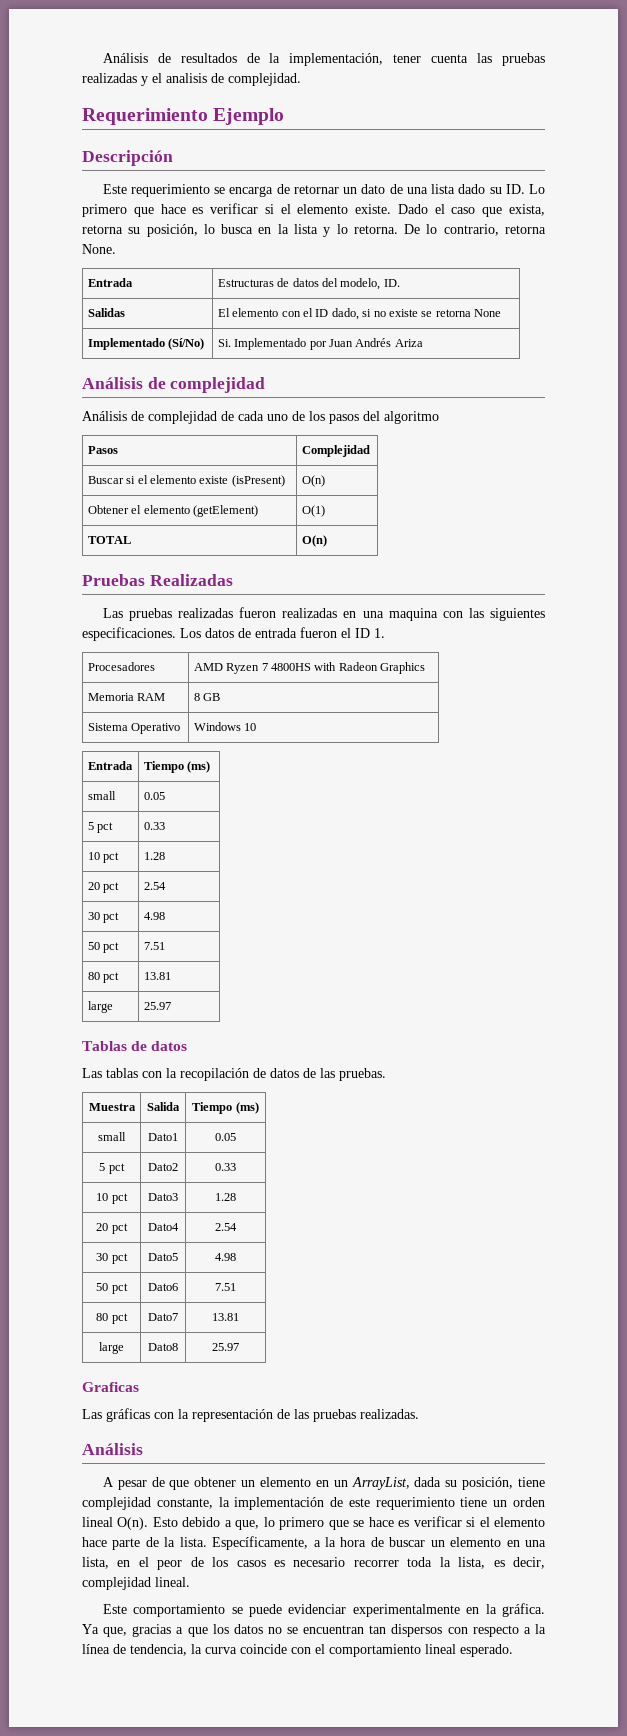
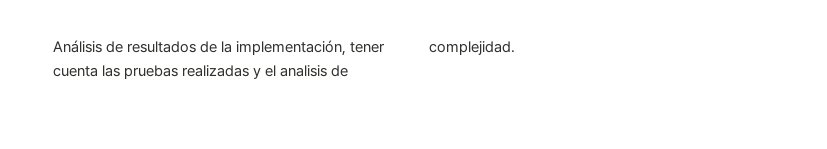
[82,108,285,125] [82,150,173,166] [102,184,545,197] [82,203,545,217] [82,224,546,237] [82,244,116,254] [87,278,133,287] [217,278,400,290] [87,308,125,317] [217,308,502,320] [87,338,205,350] [217,338,423,350] [82,377,266,393] [82,411,439,424] [87,446,118,454] [301,445,370,457] [87,475,285,487] [301,475,325,487] [87,505,259,517] [301,505,325,517] [87,536,131,544] [301,535,327,547] [82,574,233,586] [102,607,545,621] [82,627,385,641] [87,662,155,671] [193,662,426,674] [87,693,166,701] [193,693,221,701] [87,723,181,734] [193,722,257,731] [87,761,133,770] [143,761,211,773] [87,791,116,800] [143,792,165,800] [87,822,114,833] [143,822,165,830] [87,852,120,863] [143,852,165,860] [87,882,120,893] [143,882,166,890] [87,912,120,923] [143,912,165,920] [87,942,120,953] [143,942,165,950] [87,972,120,983] [143,972,171,980] [87,1001,113,1013] [143,1002,171,1010] [82,1041,188,1051] [82,1068,386,1081] [88,1103,136,1111] [147,1102,180,1111] [192,1102,259,1114] [98,1132,126,1141] [148,1133,178,1141] [215,1133,236,1141] [99,1163,125,1174] [148,1163,178,1171] [215,1163,236,1171] [96,1193,128,1204] [148,1193,178,1201] [215,1193,236,1201] [96,1223,128,1234] [148,1223,179,1231] [215,1223,237,1231] [96,1253,128,1264] [148,1253,178,1261] [215,1253,236,1261] [96,1283,128,1294] [148,1283,178,1291] [215,1283,236,1291] [96,1313,128,1324] [148,1313,178,1321] [212,1313,239,1321] [99,1342,124,1354] [148,1343,178,1351] [212,1343,239,1351] [82,1382,139,1392] [82,1408,419,1422] [82,1443,143,1455] [102,1477,545,1490] [82,1497,545,1510] [82,1516,545,1530] [82,1536,546,1550] [82,1557,545,1570] [82,1577,190,1590] [102,1603,545,1617] [82,1624,546,1637] [82,1644,513,1657] // Requerimiento Ejemplo // Descripción // Este requerimiento se encarga de retornar un dato de una lista dado su ID. Lo primero que hace es verificar si el elemento existe. Dado el caso que exista, retorna su posición, lo busca en la lista y lo retorna. De lo contrario, retorna None. // Entrada | Estructuras de datos del modelo, ID. // Salidas | El elemento con el ID dado, si no existe se retorna None // Implementado (Sí/No) | Si. Implementado por Juan Andrés Ariza // Análisis de complejidad // Análisis de complejidad de cada uno de los pasos del algoritmo // Pasos | Complejidad // Buscar si el elemento existe (isPresent) | O(n) // Obtener el elemento (getElement) | O(1) // TOTAL | O(n) // Pruebas Realizadas // Las pruebas realizadas fueron realizadas en una maquina con las siguientes especificaciones. Los datos de entrada fueron el ID 1. // Procesadores | AMD Ryzen 7 4800HS with Radeon Graphics // Memoria RAM | 8 GB // Sistema Operativo | Windows 10 // Entrada | Tiempo (ms) // small | 0.05 // 5 pct | 0.33 // 10 pct | 1.28 // 20 pct | 2.54 // 30 pct | 4.98 // 50 pct | 7.51 // 80 pct | 13.81 // large | 25.97 // Tablas de datos // Las tablas con la recopilación de datos de las pruebas. // Muestra | Salida | Tiempo (ms) // small | Dato1 | 0.05 // 5 pct | Dato2 | 0.33 // 10 pct | Dato3 | 1.28 // 20 pct | Dato4 | 2.54 // 30 pct | Dato5 | 4.98 // 50 pct | Dato6 | 7.51 // 80 pct | Dato7 | 13.81 // large | Dato8 | 25.97 // Graficas // Las gráficas con la representación de las pruebas realizadas. // Análisis // A pesar de que obtener un elemento en un ArrayList, dada su posición, tiene complejidad constante, la implementación de este requerimiento tiene un orden lineal O(n). Esto debido a que, lo primero que se hace es verificar si el elemento hace parte de la lista. Específicamente, a la hora de buscar un elemento en una lista, en el peor de los casos es necesario recorrer toda la lista, es decir, complejidad lineal. // Este comportamiento se puede evidenciar experimentalmente en la gráfica. Ya que, gracias a que los datos no se encuentran tan dispersos con respecto a la línea de tendencia, la curva coincide con el comportamiento lineal esperado. -> (515, 48) none

